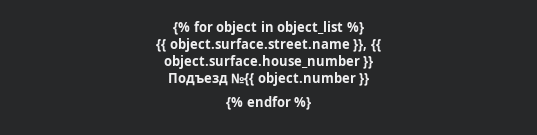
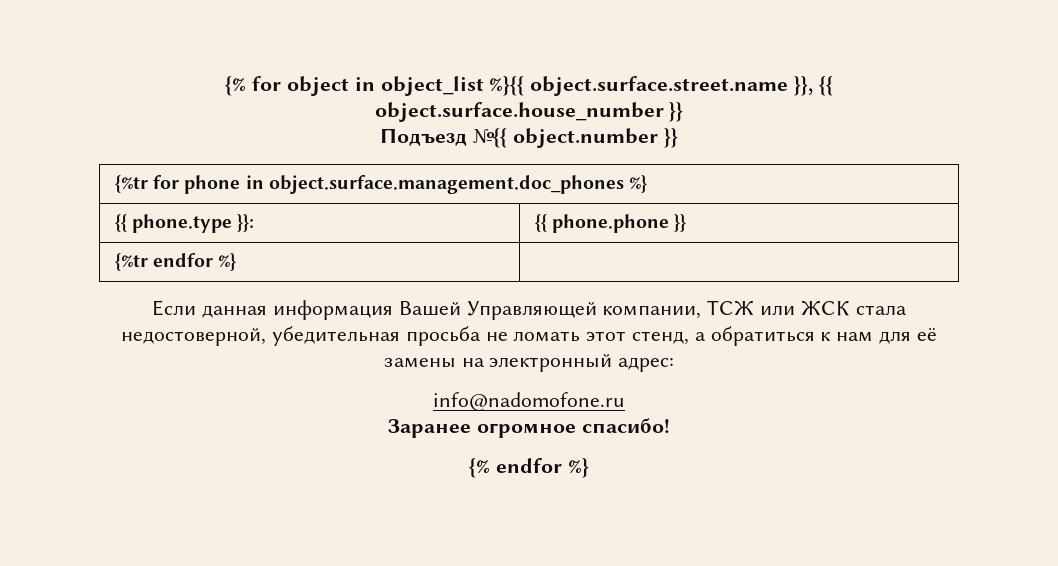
[346,22,364,35] [156,39,167,52] %} // {{ -> [489,76,525,96] %}{{
(370, 79) none -> [114,175,648,194] [114,214,255,233] [534,214,687,233] [114,253,237,271] [152,300,907,320] [121,326,937,346] [383,354,675,372] [433,392,625,411] [388,418,670,438] // {%tr for phone in object.surface.management.doc_phones %} // {{ phone.type }}: | {{ phone.phone }} // {%tr endfor %} | // Если данная информация Вашей Управляющей компании, ТСЖ или ЖСК стала недостоверной, убедительная просьба не ломать этот стенд, а обратиться к нам для её замены на электронный адрес: // info@nadomofone.ru // Заранее огромное спасибо!

